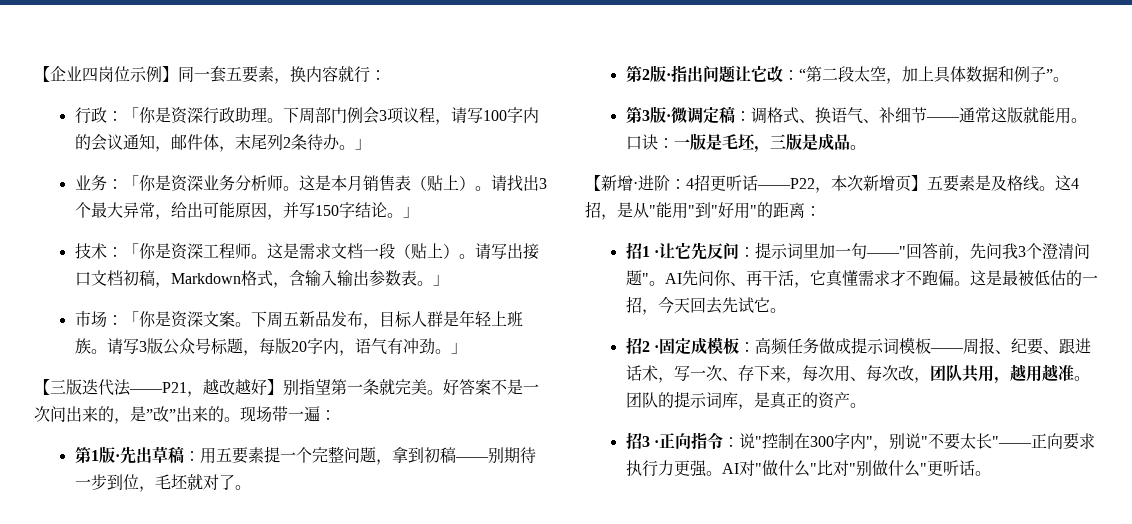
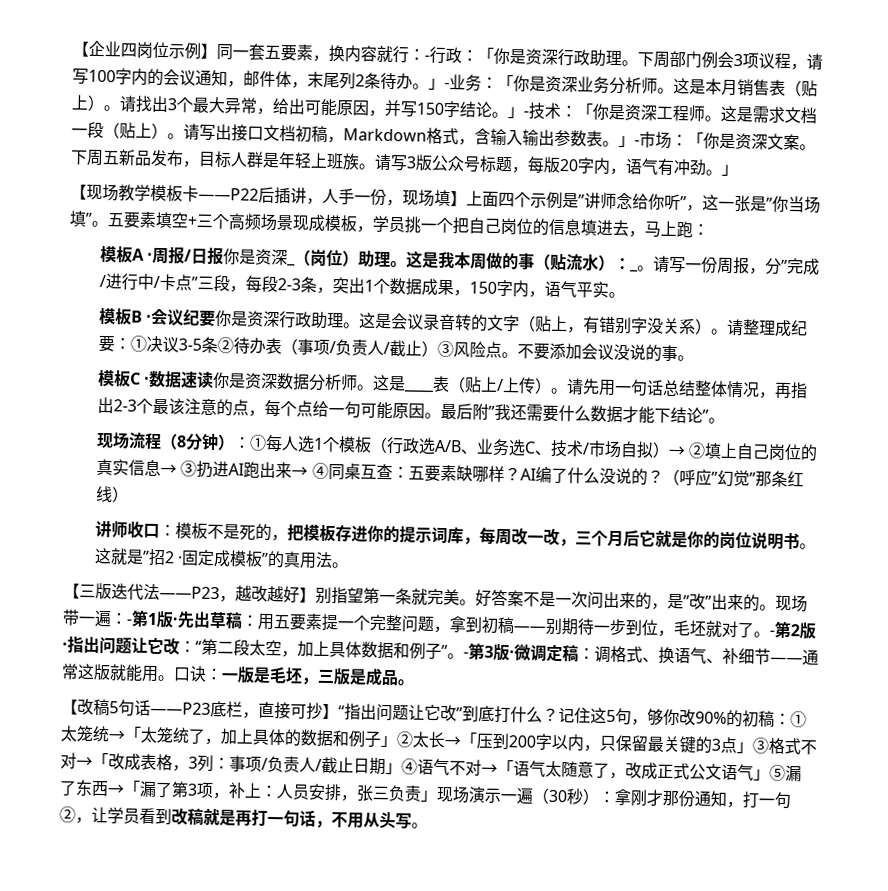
(386, 75) // -> [424,54,430,61] -
(371, 144) // -> [444,81,450,89] -
(419, 212) // -> [523,110,529,117] -
(449, 280) // -> [634,139,640,146] -
(467, 348) none -> [70,184,821,214] [69,210,709,238] [100,245,821,276] [99,273,626,299] [99,307,809,338] [98,334,695,362] [97,369,809,400] [97,396,726,424] [96,432,819,462] [96,458,804,488] [95,485,130,503] [95,519,817,550] [94,547,349,569] // 【现场教学模板卡——P22后插讲，人手一份，现场填】上面四个示例是”讲师念给你听”，这一张是”你当场填”。五要素填空+三个高频场景现成模板，学员挑一个把自己岗位的信息填进去，马上跑： // 模板A ·周报/日报你是资深_（岗位）助理。这是我本周做的事（贴流水）：_。请写一份周报，分”完成/进行中/卡点”三段，每段2-3条，突出1个数据成果，150字内，语气平实。 // 模板B ·会议纪要你是资深行政助理。这是会议录音转的文字（贴上，有错别字没关系）。请整理成纪要：①决议3-5条②待办表（事项/负责人/截止）③风险点。不要添加会议没说的事。 // 模板C ·数据速读你是资深数据分析师。这是____表（贴上/上传）。请先用一句话总结整体情况，再指出2-3个最该注意的点，每个点给一句可能原因。最后附”我还需要什么数据才能下结论”。 // 现场流程（8分钟）：①每人选1个模板（行政选A/B、业务选C、技术/市场自拟）→ ②填上自己岗位的真实信息→ ③扔进AI跑出来→ ④同桌互查：五要素缺哪样？AI编了什么没说的？（呼应”幻觉”那条红线） // 讲师收口：模板不是死的，把模板存进你的提示词库，每周改一改，三个月后它就是你的岗位说明书。这就是”招2 ·固定成模板”的真用法。
[129,382,187,393] ——P21 -> [159,586,220,600] ——P23
(336, 415) // -> [126,618,132,625] -
(251, 487) // -> [769,629,775,636] -
(1069, 79) // -> [463,651,469,658] -
[601,174,1079,193] [585,201,821,220] [625,242,1090,261] [625,269,1098,288] [625,296,786,315] [625,337,1091,355] [625,364,1090,384] [625,391,866,410] [625,432,1095,451] [625,460,975,477] 新增·进阶：4招更听话——P22，本次新增页】五要素是及格线。这4招，是从"能用"到"好用"的距离： // 招1 ·让它先反问：提示词里加一句——"回答前，先问我3个澄清问题"。AI先问你、再干活，它真懂需求才不跑偏。这是最被低估的一招，今天回去先试它。 // 招2 ·固定成模板：高频任务做成提示词模板——周报、纪要、跟进话术，写一次、存下来，每次用、每次改，团队共用，越用越准。团队的提示词库，是真正的资产。 // 招3 ·正向指令：说"控制在300字内"，别说"不要太长"——正向要求执行力更强。AI对"做什么"比对"别做什么"更听话 -> [77,698,807,728] [60,725,817,755] [60,752,802,782] [59,779,792,810] [59,806,412,830] 改稿5句话——P23底栏，直接可抄】“指出问题让它改”到底打什么？记住这5句，够你改90%的初稿：①太笼统→「太笼统了，加上具体的数据和例子」②太长→「压到200字以内，只保留最关键的3点」③格式不对→「改成表格，3列：事项/负责人/截止日期」④语气不对→「语气太随意了，改成正式公文语气」⑤漏了东西→「漏了第3项，补上：人员安排，张三负责」现场演示一遍（30秒）：拿刚才那份通知，打一句②，让学员看到改稿就是再打一句话，不用从头写

